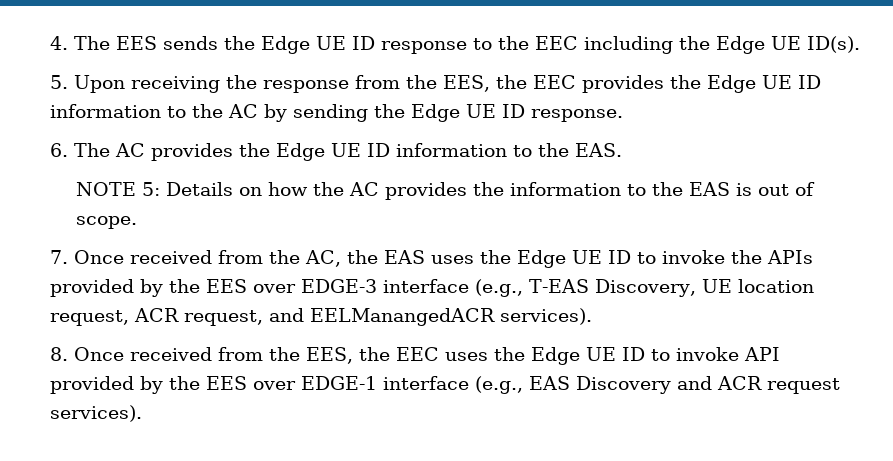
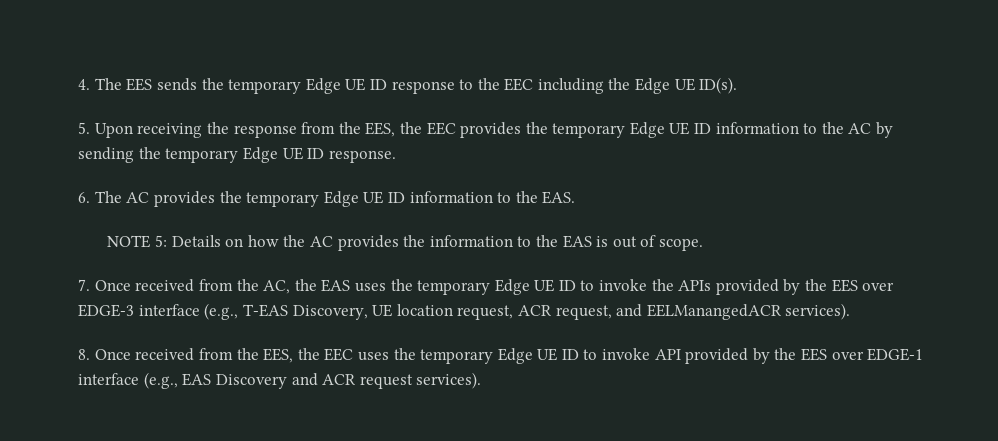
(255, 43) none -> [228,79,302,94] temporary
(701, 82) none -> [552,123,626,138] temporary
(405, 111) none -> [165,148,239,163] temporary
(270, 150) none -> [246,192,320,207] temporary
(511, 257) none -> [417,280,491,295] temporary
(525, 354) none -> [420,349,494,364] temporary

